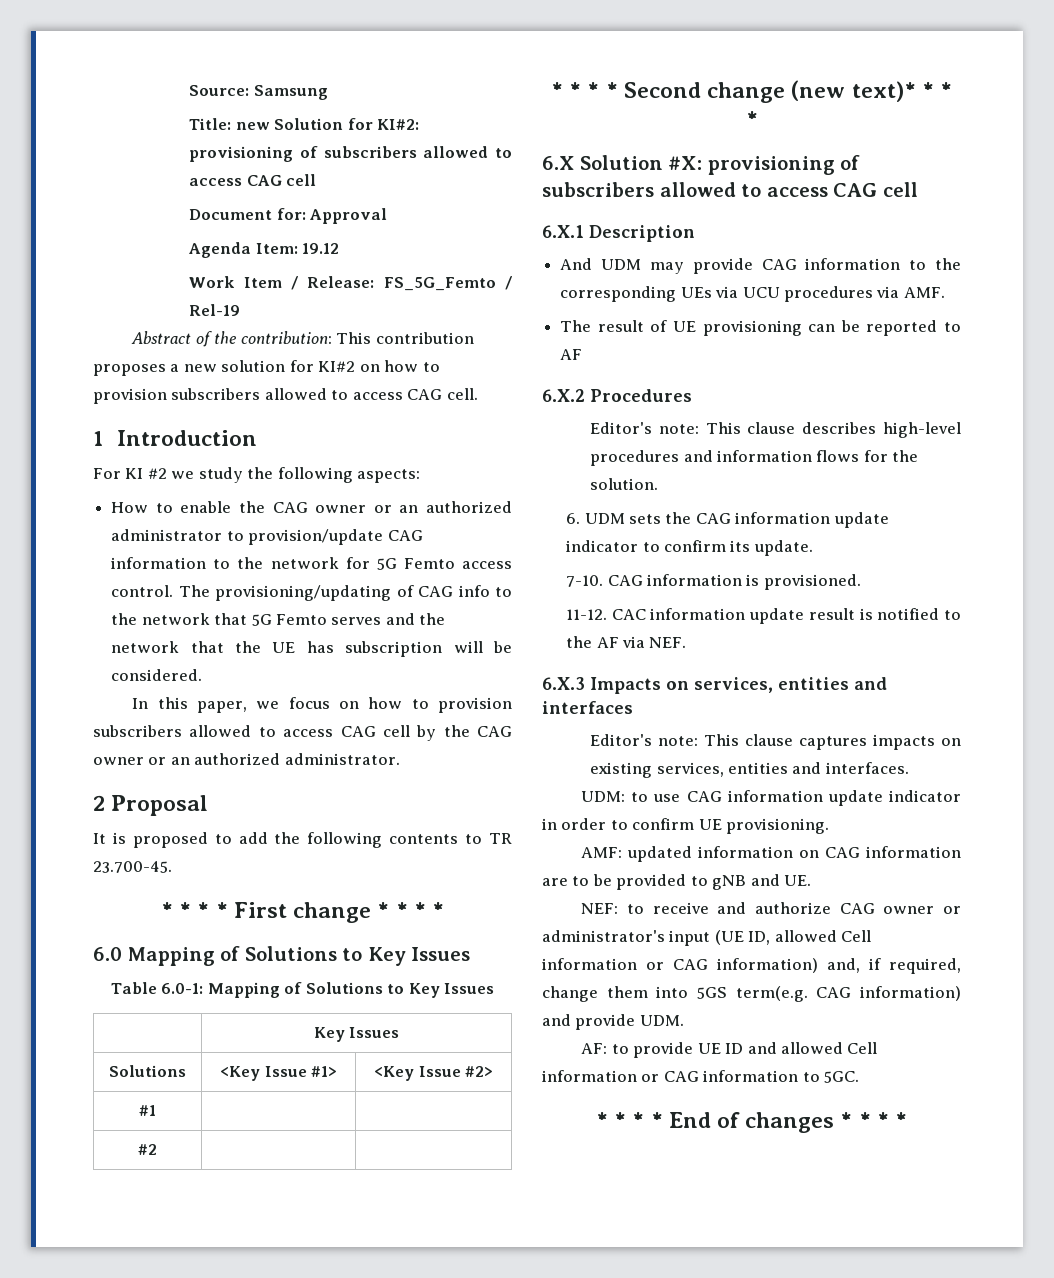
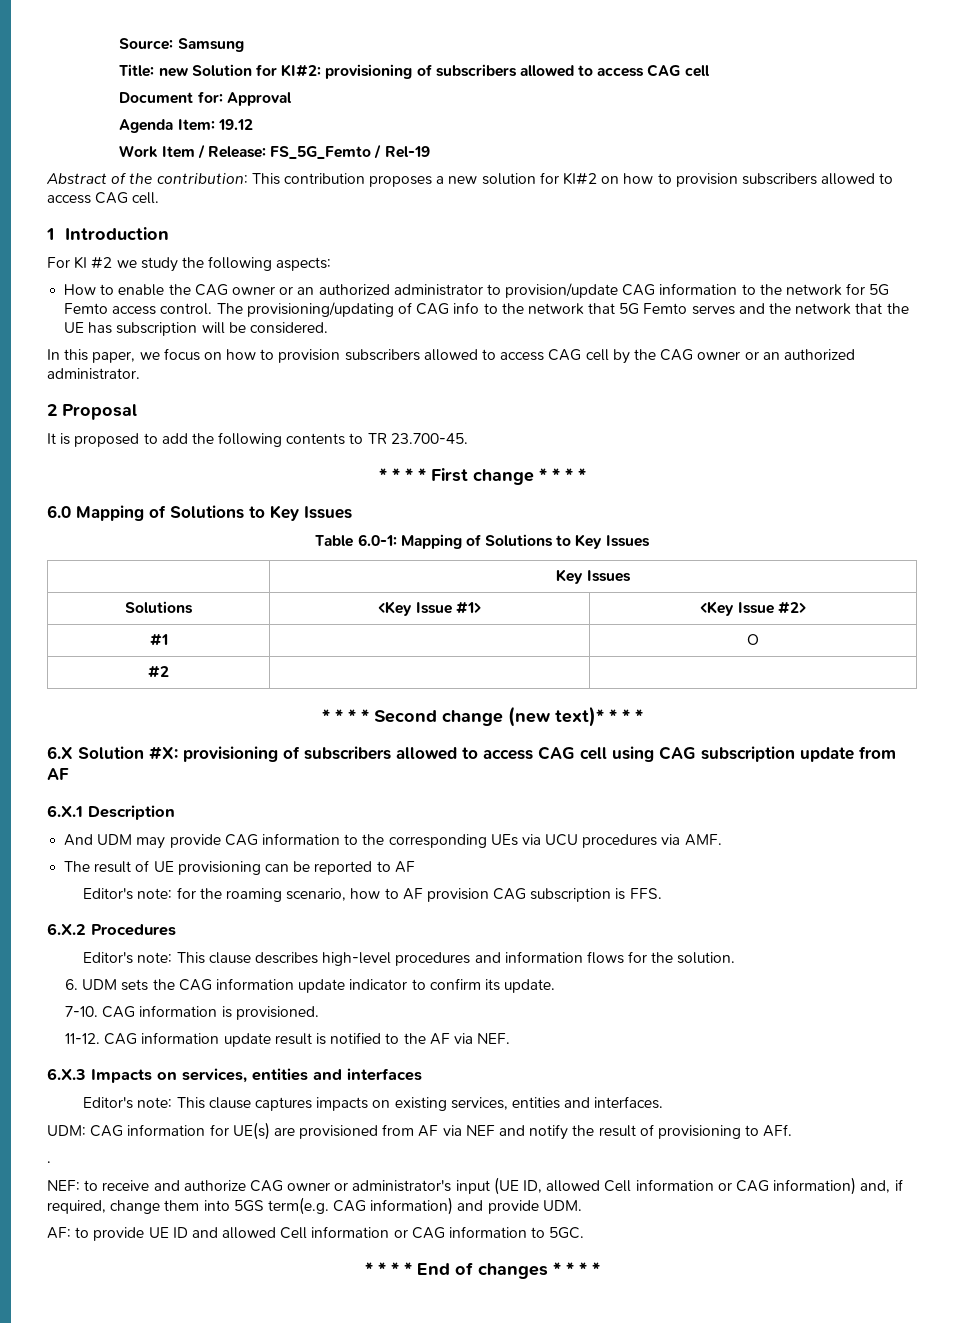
(156, 1110) none -> [746,634,759,645] O
(918, 189) none -> [612,746,896,762] [47,768,69,780] using CAG subscription update from AF
(583, 354) none -> [83,887,662,902] // Editor's note: for the roaming scenario, how to AF provision CAG subscription is FFS.
[611,609,646,620] CAC -> [104,1033,138,1045] CAG
[631,790,961,806] [542,818,830,834] [581,846,961,862] [542,874,812,890] to use CAG information update indicator in order to confirm UE provisioning. // AMF: updated information on CAG information are to be provided to gNB and UE. -> [90,1122,793,1140] [47,1161,51,1163] CAG information for UE(s) are provisioned from AF via NEF and notify the result of provisioning to AFf. // .

